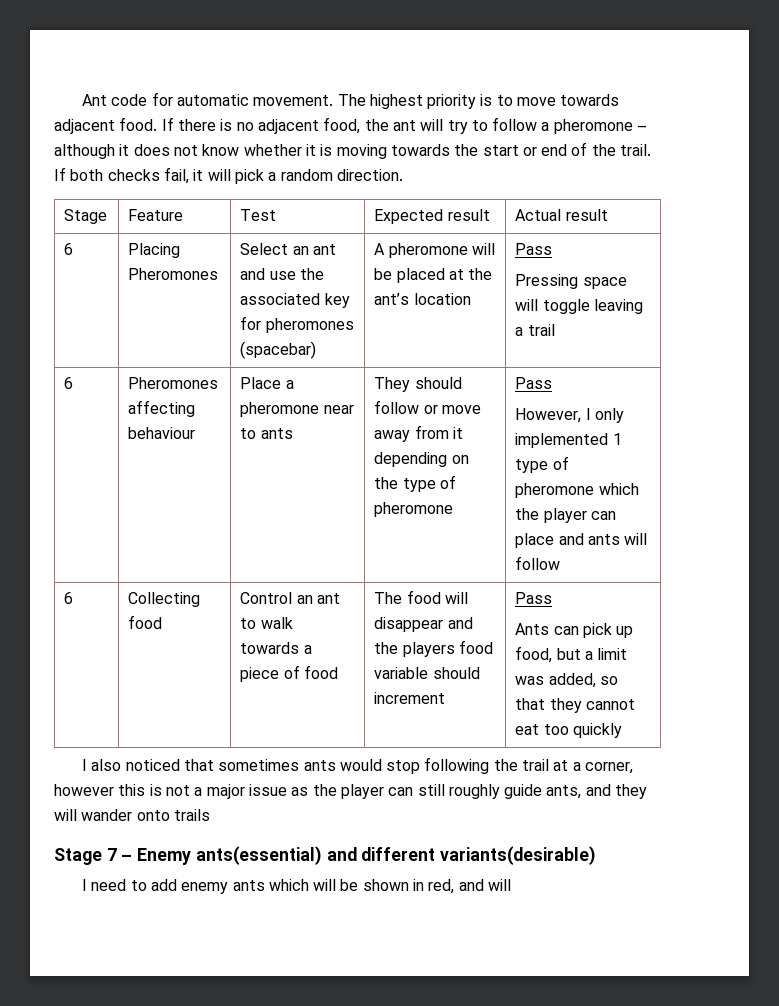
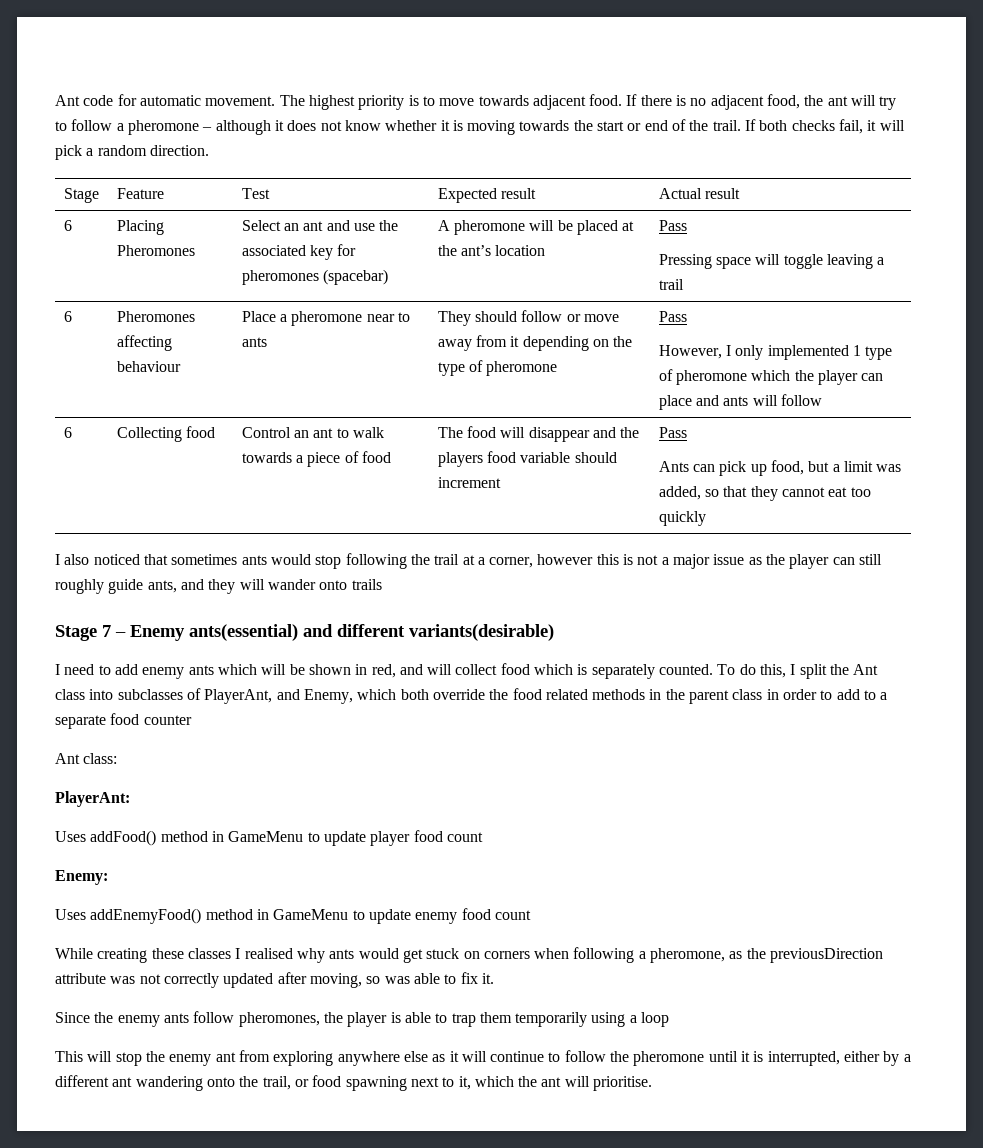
(512, 885) none -> [455,663,879,679] [55,688,888,704] [55,713,192,729] [55,753,118,764] [55,791,130,807] [55,830,483,846] [55,870,108,885] [55,908,531,924] [55,947,884,963] [55,972,494,988] [55,1011,670,1027] [55,1050,911,1066] [55,1075,653,1091] collect food which is separately counted. To do this, I split the Ant class into subclasses of PlayerAnt, and Enemy, which both override the food related methods in the parent class in order to add to a separate food counter // Ant class: // PlayerAnt: // Uses addFood() method in GameMenu to update player food count // Enemy: // Uses addEnemyFood() method in GameMenu to update enemy food count // While creating these classes I realised why ants would get stuck on corners when following a pheromone, as the previousDirection attribute was not correctly updated after moving, so was able to fix it. // Since the enemy ants follow pheromones, the player is able to trap them temporarily using a loop // This will stop the enemy ant from exploring anywhere else as it will continue to follow the pheromone until it is interrupted, either by a different ant wandering onto the trail, or food spawning next to it, which the ant will prioritise.

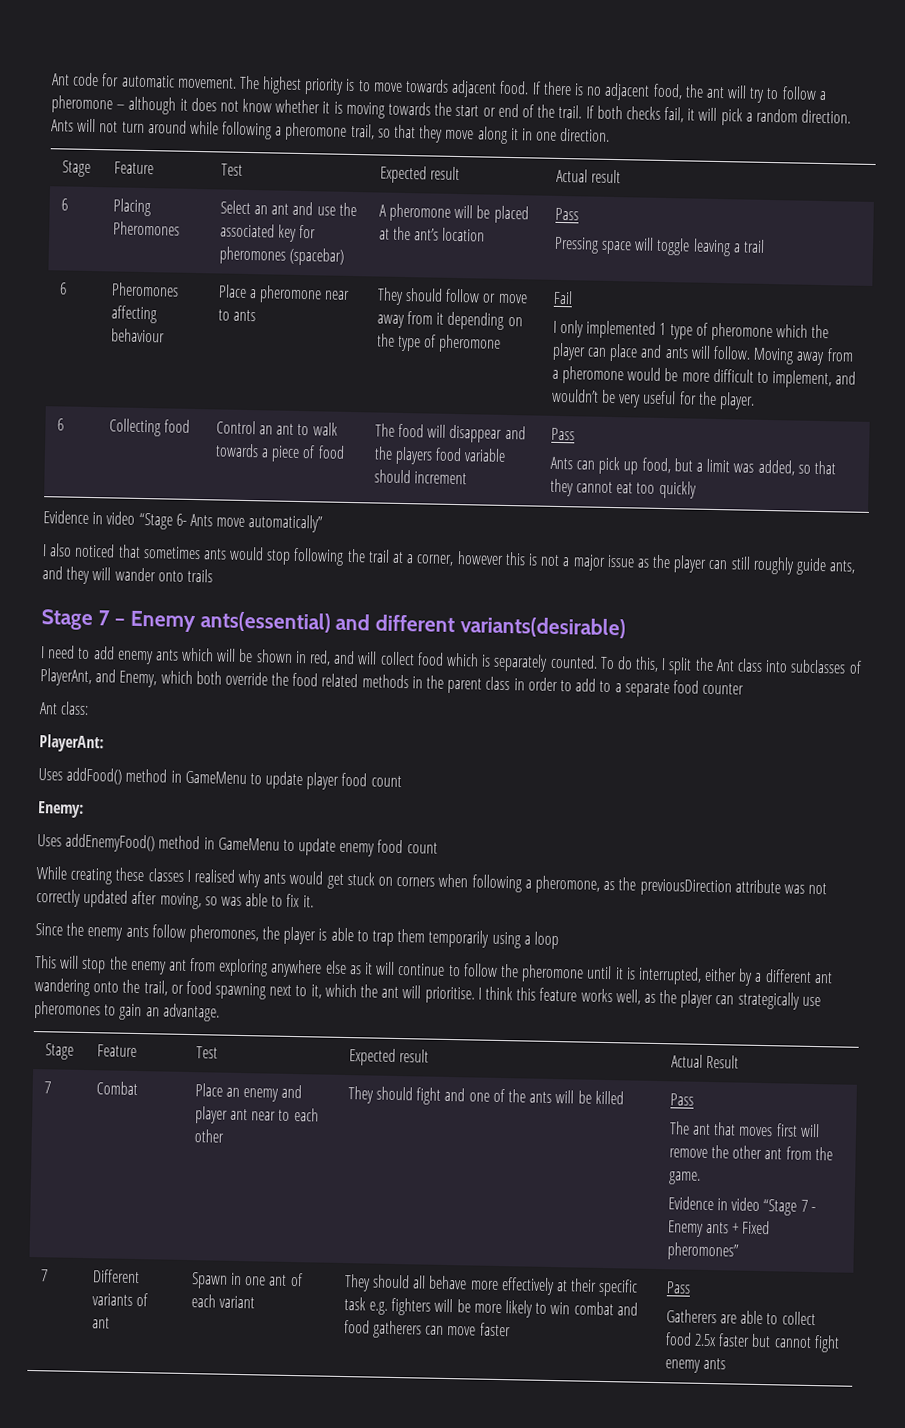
(209, 150) none -> [51,118,611,144] Ants will not turn around while following a pheromone trail, so that they move along it in one direction.
[658,311,687,322] [658,345,722,359] Pass // However, -> [552,290,573,305] Fail //
[781,394,823,406] follow -> [712,345,854,366] [551,366,857,389] [551,388,755,410] follow. Moving away from a pheromone would be more difficult to implement, and wouldn’t be very useful for the player.
(706, 518) none -> [43,510,324,533] // Evidence in video “Stage 6- Ants move automatically”
(653, 1083) none -> [477,986,821,1010] [34,1001,220,1022] [44,1043,74,1060] [96,1044,137,1057] [195,1046,218,1059] [348,1048,430,1066] [670,1054,740,1069] [43,1081,51,1094] [95,1081,138,1096] [194,1083,303,1102] [194,1106,319,1124] [193,1129,224,1143] [347,1086,624,1105] [669,1093,694,1106] [668,1121,820,1138] [668,1145,833,1161] [668,1171,701,1185] [667,1196,816,1216] [667,1220,771,1237] [666,1242,739,1261] [40,1269,48,1282] [92,1269,140,1284] [91,1293,149,1307] [91,1317,110,1329] [190,1272,303,1289] [190,1294,256,1309] [343,1274,639,1297] [343,1297,638,1318] [343,1320,511,1339] [665,1281,691,1294] [665,1309,816,1326] [664,1332,840,1353] [664,1357,727,1373] I think this feature works well, as the player can strategically use pheromones to gain an advantage. // Stage | Feature | Test | Expected result | Actual Result // 7 | Combat | Place an enemy and player ant near to each other | They should fight and one of the ants will be killed | Pass // The ant that moves first will remove the other ant from the game. // Evidence in video “Stage 7 - Enemy ants + Fixed pheromones” // 7 | Different variants of ant | Spawn in one ant of each variant | They should all behave more effectively at their specific task e.g. fighters will be more likely to win combat and food gatherers can move faster | Pass // Gatherers are able to collect food 2.5x faster but cannot fight enemy ants

